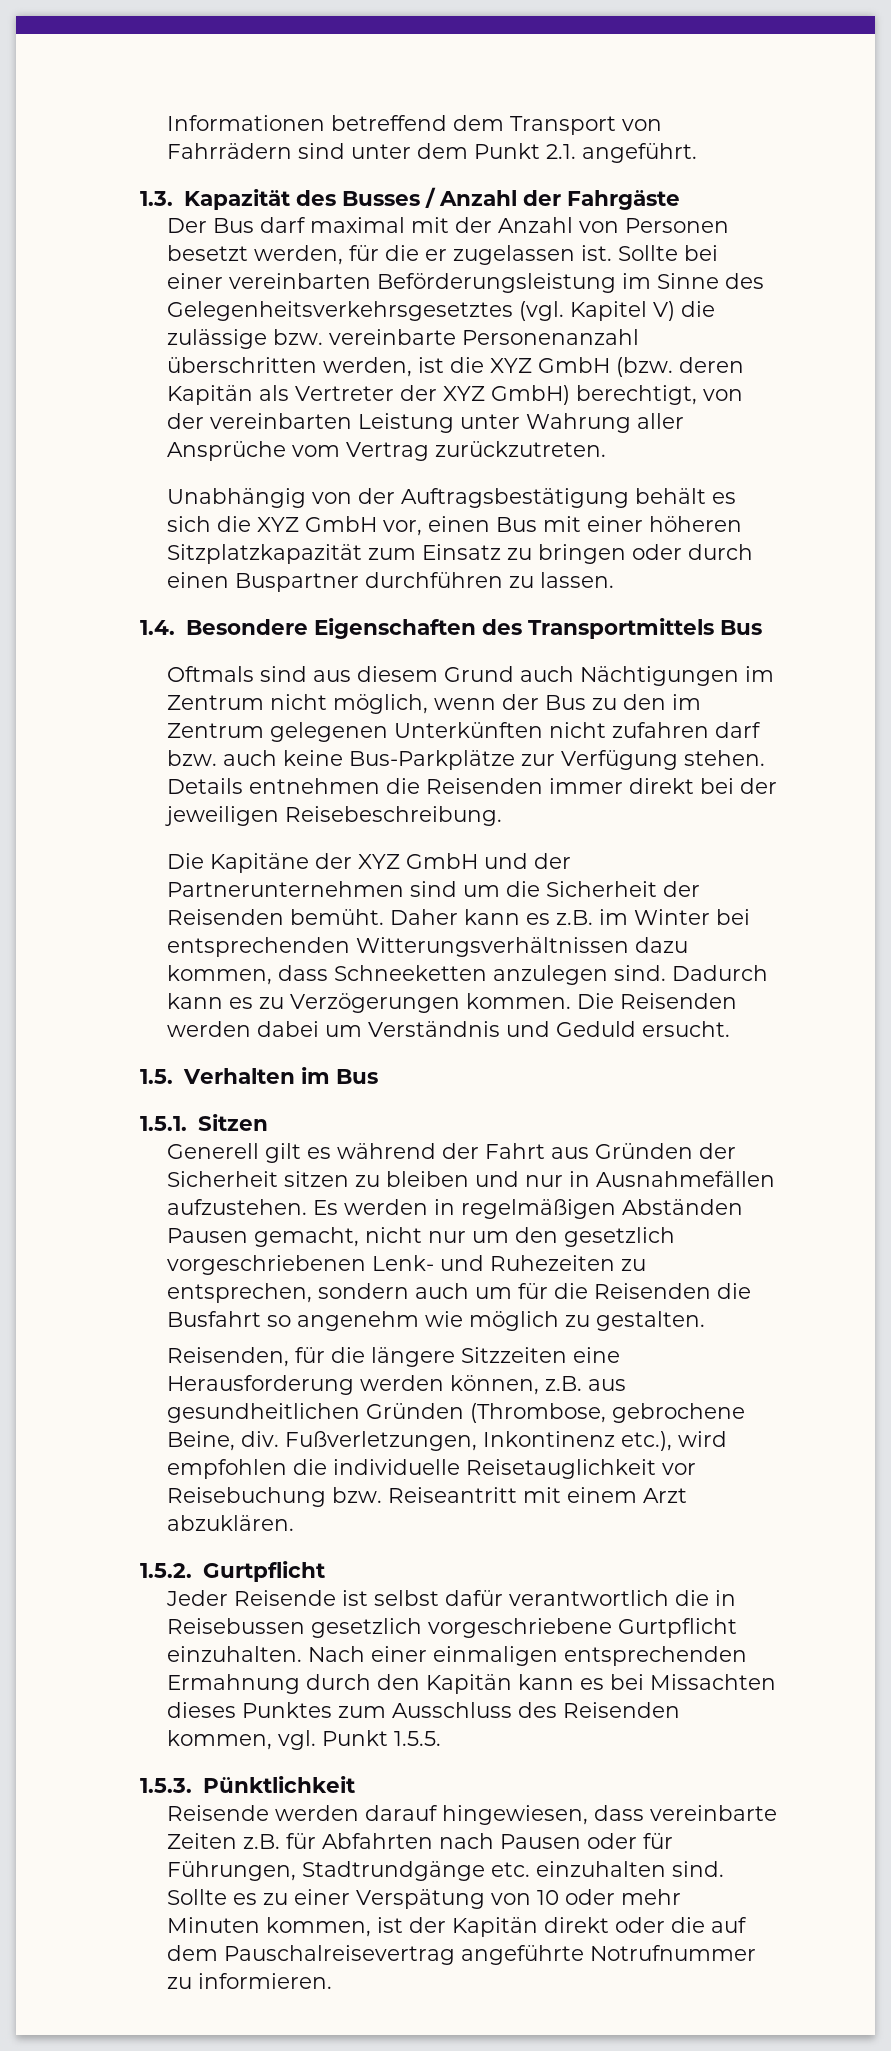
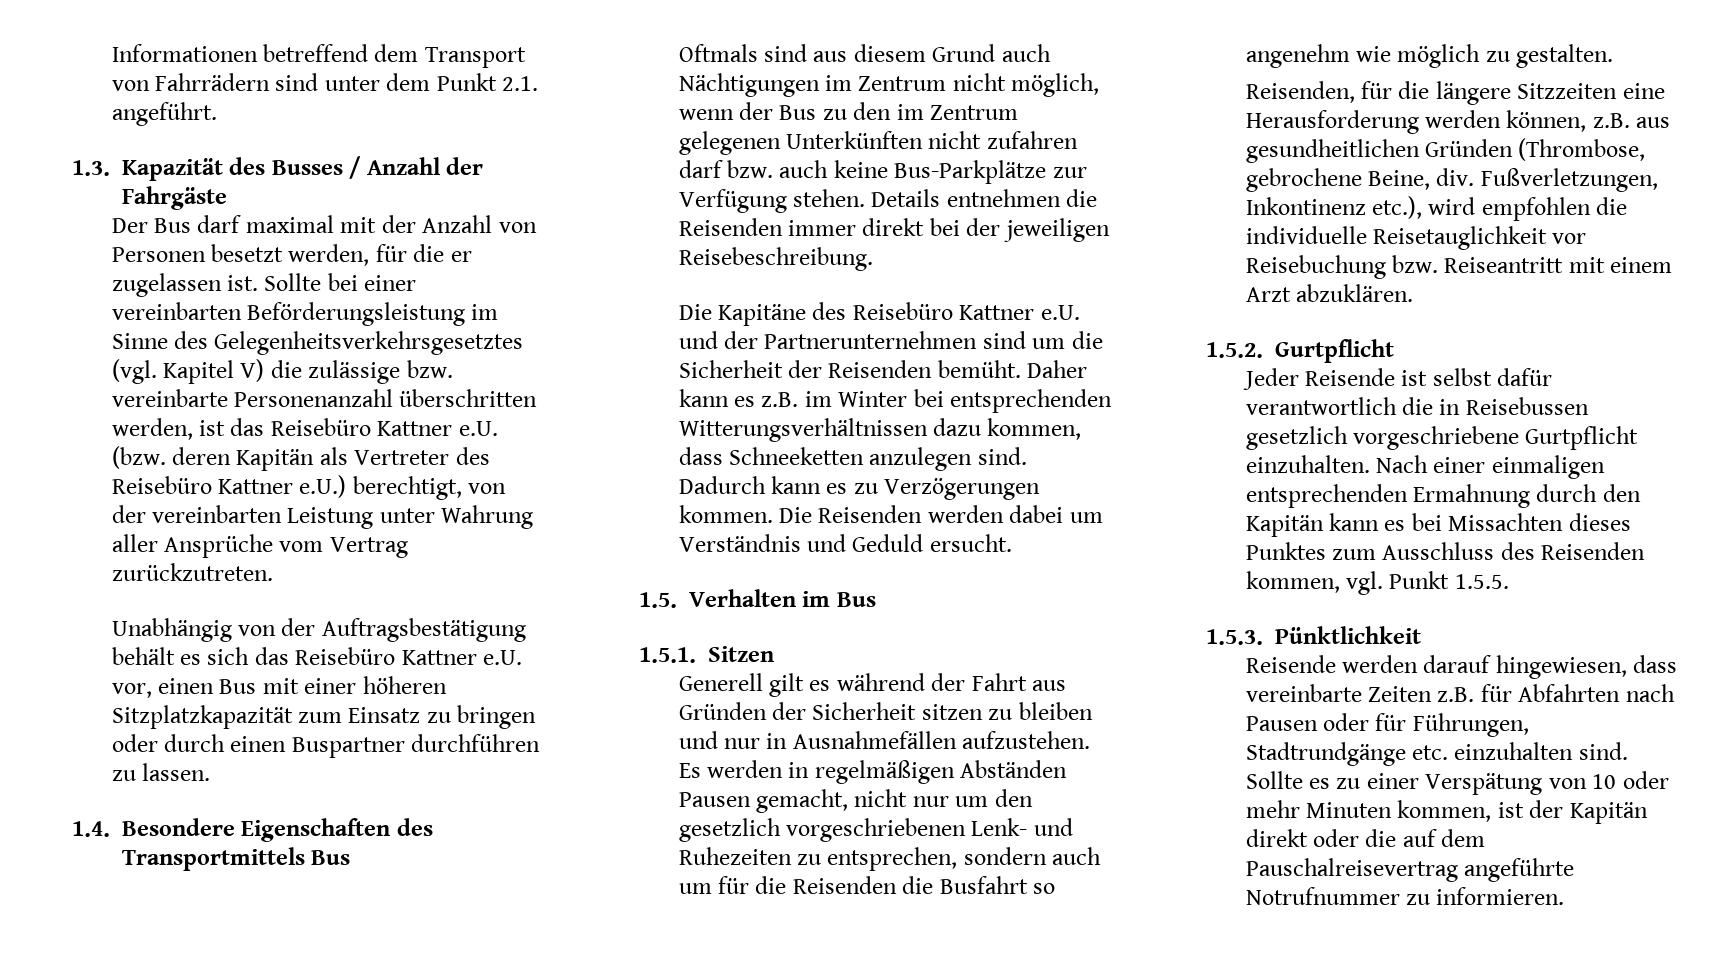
[449,357,610,373] die XYZ GmbH -> [230,418,498,436] das Reisebüro Kattner e.U.
[399,385,570,405] der XYZ GmbH) -> [455,447,490,465] [111,475,347,498] des Reisebüro Kattner e.U.)
[216,516,377,532] die XYZ GmbH -> [254,647,523,665] das Reisebüro Kattner e.U.
[314,853,478,869] der XYZ GmbH -> [812,302,1080,320] des Reisebüro Kattner e.U.

